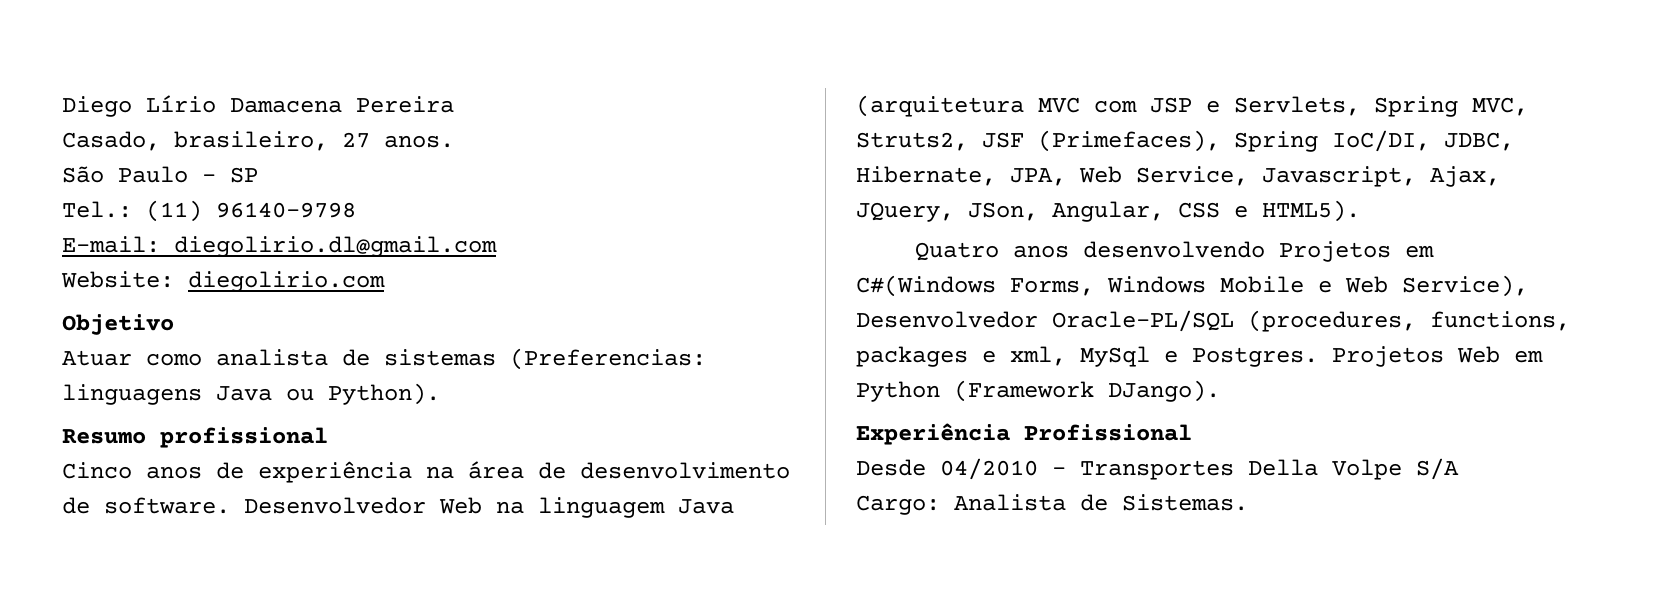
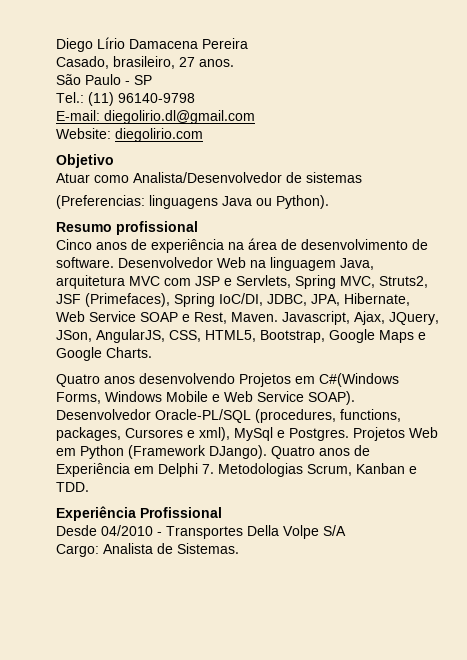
[216,349,328,366] analista -> [133,172,282,183] Analista/Desenvolvedor
(496, 357) none -> (362, 177) //
[678,499,734,514] [856,95,1024,117] Java (arquitetura -> [340,258,374,270] [56,275,125,289] Java, arquitetura
[856,166,1500,187] [856,200,1360,222] Hibernate, JPA, Web Service, Javascript, Ajax, JQuery, JSon, Angular, CSS e HTML5). -> [311,293,410,306] [56,311,439,325] [56,329,426,343] [56,347,152,361] JPA, Hibernate, Web Service SOAP e Rest, Maven. Javascript, Ajax, JQuery, JSon, AngularJS, CSS, HTML5, Bootstrap, Google Maps e Google Charts.
[1402,275,1528,297] Service), -> [257,391,355,405] Service SOAP).
[856,346,1066,367] packages e xml, -> [56,427,230,441] packages, Cursores e xml),
(1220, 391) none -> [271,445,370,459] [56,463,417,477] [56,482,89,492] Quatro anos de Experiência em Delphi 7. Metodologias Scrum, Kanban e TDD.

